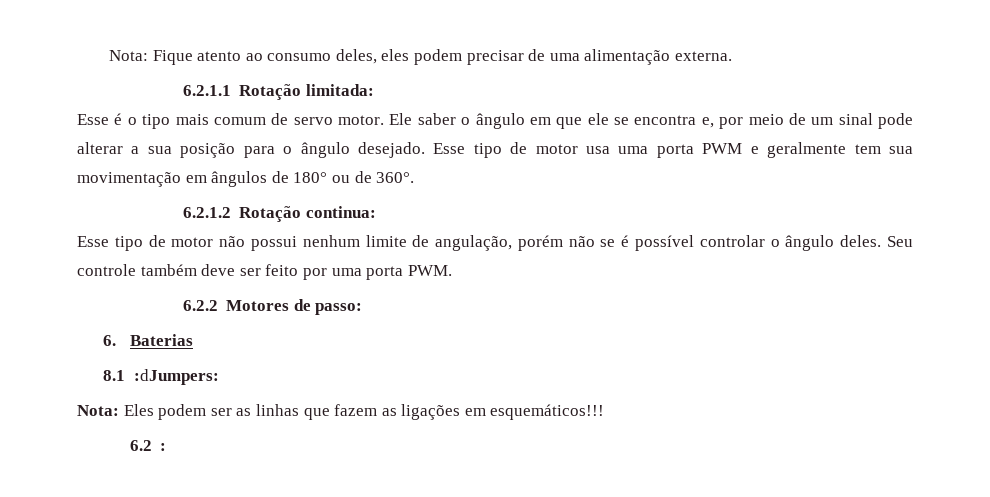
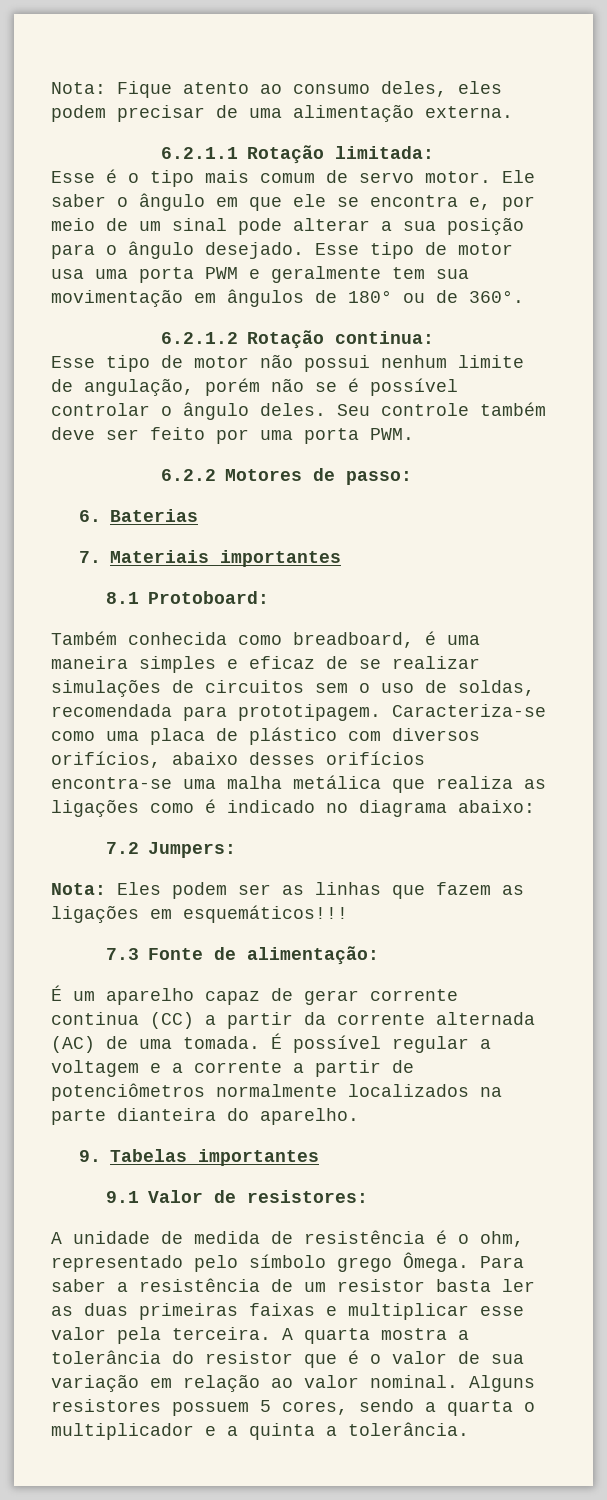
[103,369,219,385] 8.1 :dJumpers: -> [78,550,341,567] [106,591,270,604] [51,631,480,648] [51,656,480,673] [51,679,535,697] [51,704,546,721] [51,727,480,745] [51,751,425,768] [51,775,546,793] [51,799,535,817] [106,842,237,858] 7. Materiais importantes // 8.1 Protoboard: // Também conhecida como breadboard, é uma maneira simples e eficaz de se realizar simulações de circuitos sem o uso de soldas, recomendada para prototipagem. Caracteriza-se como uma placa de plástico com diversos orifícios, abaixo desses orifícios encontra-se uma malha metálica que realiza as ligações como é indicado no diagrama abaixo: // 7.2 Jumpers:
[129,440,167,451] 6.2 : -> [106,946,380,965] [51,985,458,1005] [51,1012,535,1029] [51,1033,491,1053] [51,1060,414,1077] [51,1083,502,1101] [51,1108,359,1125] [78,1149,319,1166] [106,1190,369,1203] [51,1230,524,1247] [51,1252,524,1272] [51,1278,535,1292] [51,1303,524,1320] [51,1327,469,1344] [51,1350,524,1368] [51,1374,535,1392] [51,1399,535,1416] [51,1422,469,1440] 7.3 Fonte de alimentação: // É um aparelho capaz de gerar corrente continua (CC) a partir da corrente alternada (AC) de uma tomada. É possível regular a voltagem e a corrente a partir de potenciômetros normalmente localizados na parte dianteira do aparelho. // 9. Tabelas importantes // 9.1 Valor de resistores: // A unidade de medida de resistência é o ohm, representado pelo símbolo grego Ômega. Para saber a resistência de um resistor basta ler as duas primeiras faixas e multiplicar esse valor pela terceira. A quarta mostra a tolerância do resistor que é o valor de sua variação em relação ao valor nominal. Alguns resistores possuem 5 cores, sendo a quarta o multiplicador e a quinta a tolerância.

